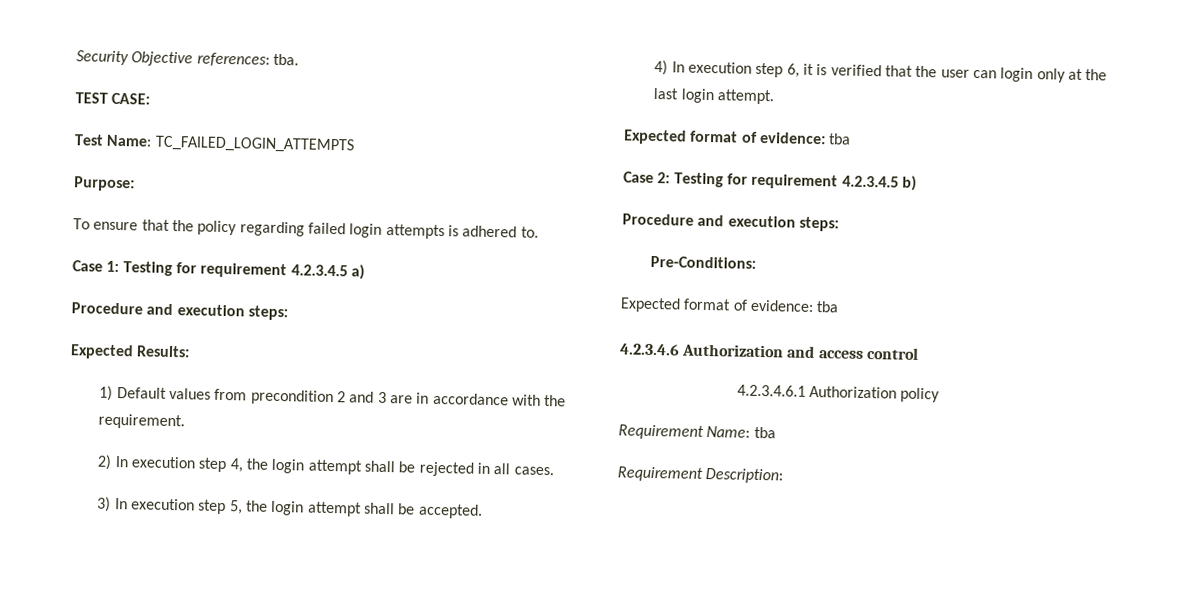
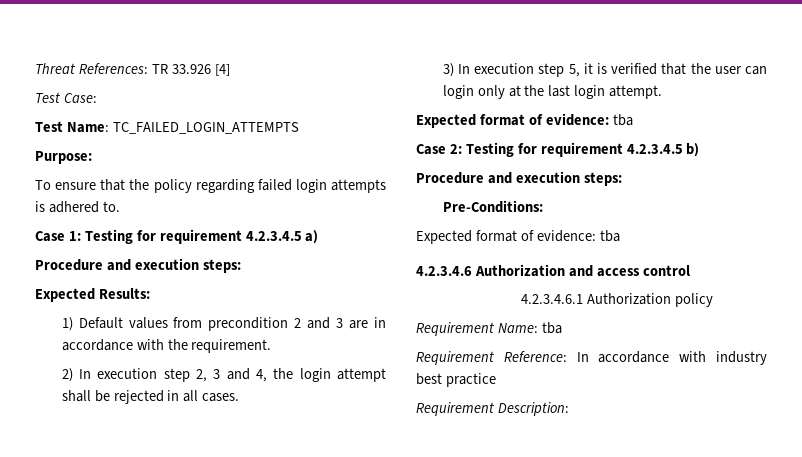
[76,50,299,67] [75,92,151,105] Security Objective references: tba. // TEST CASE: -> [35,63,230,76] [35,92,97,103] Threat References: TR 33.926 [4] // Test Case:
(228, 465) none -> [196,368,250,382] 2, 3 and
[246,500,483,519] [654,59,800,78] the login attempt shall be accepted. // 4) In execution step 6, -> (580, 70) none
(776, 432) none -> [416,351,767,365] [416,373,496,387] // Requirement Reference: In accordance with industry best practice

